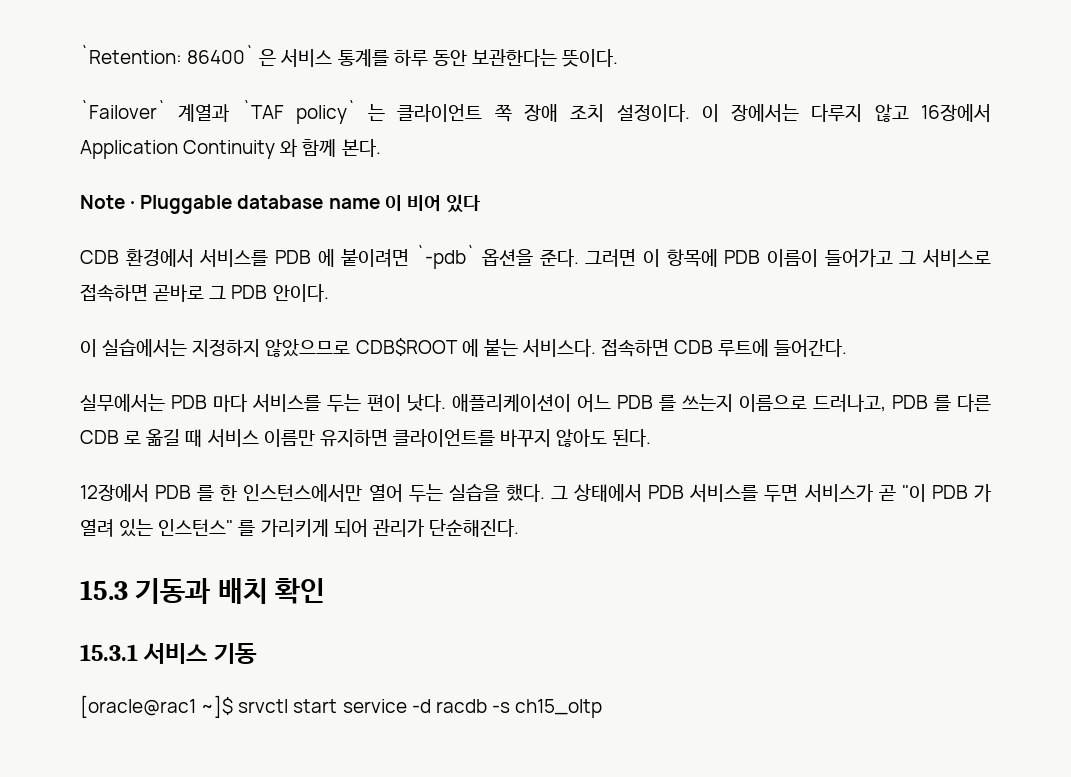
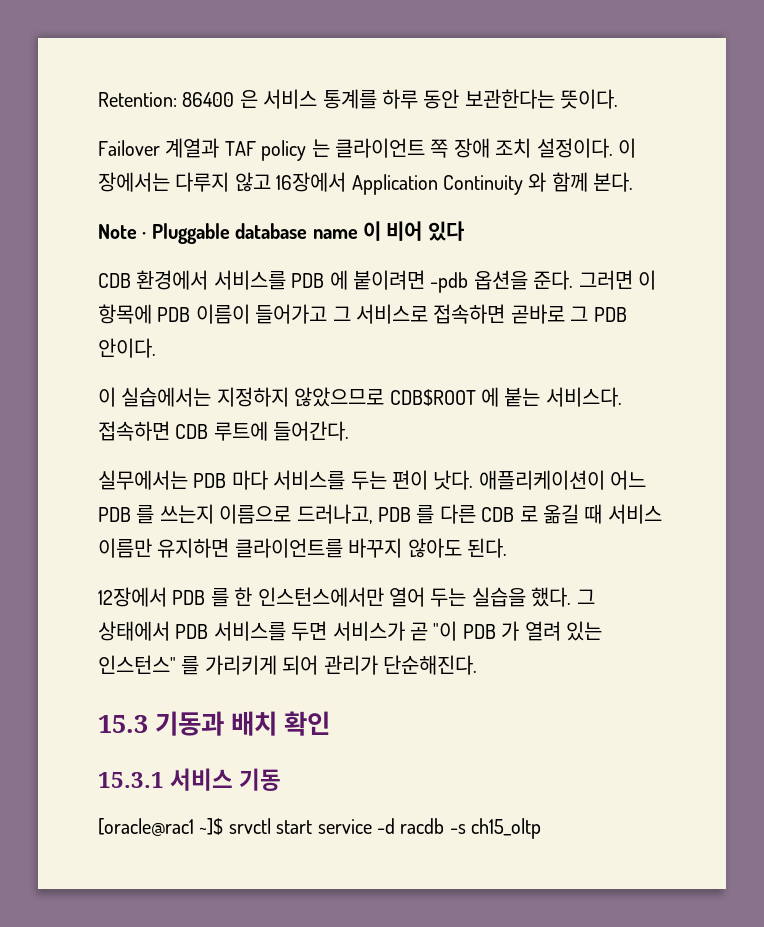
[80,45,255,64] `Retention: 86400` -> [98,92,235,107] Retention: 86400
[80,100,356,124] `Failover` 계열과 `TAF policy` -> [98,138,307,161] Failover 계열과 TAF policy
[416,245,476,269] `-pdb` -> [430,272,469,293] -pdb

